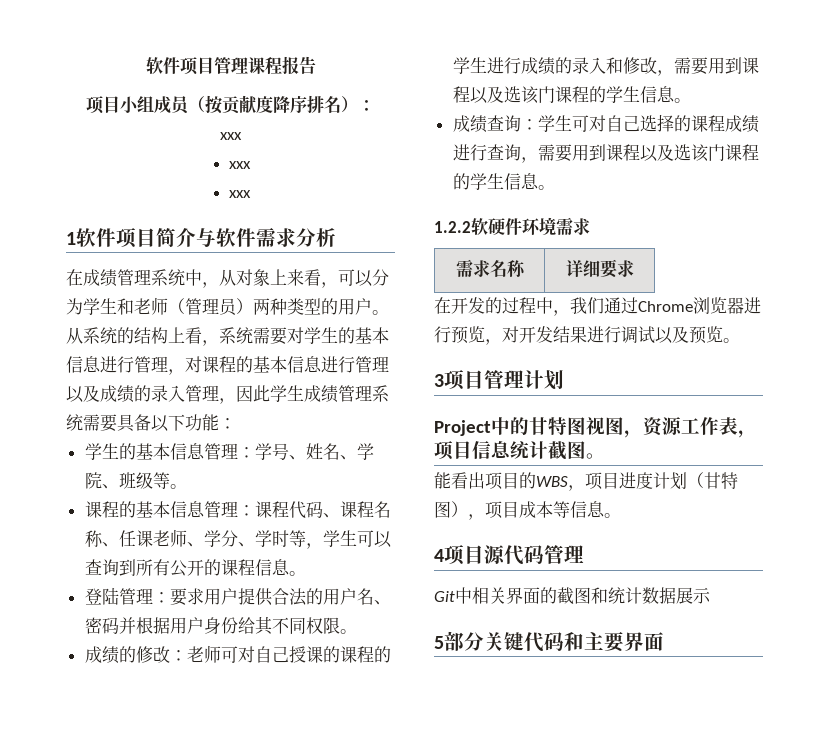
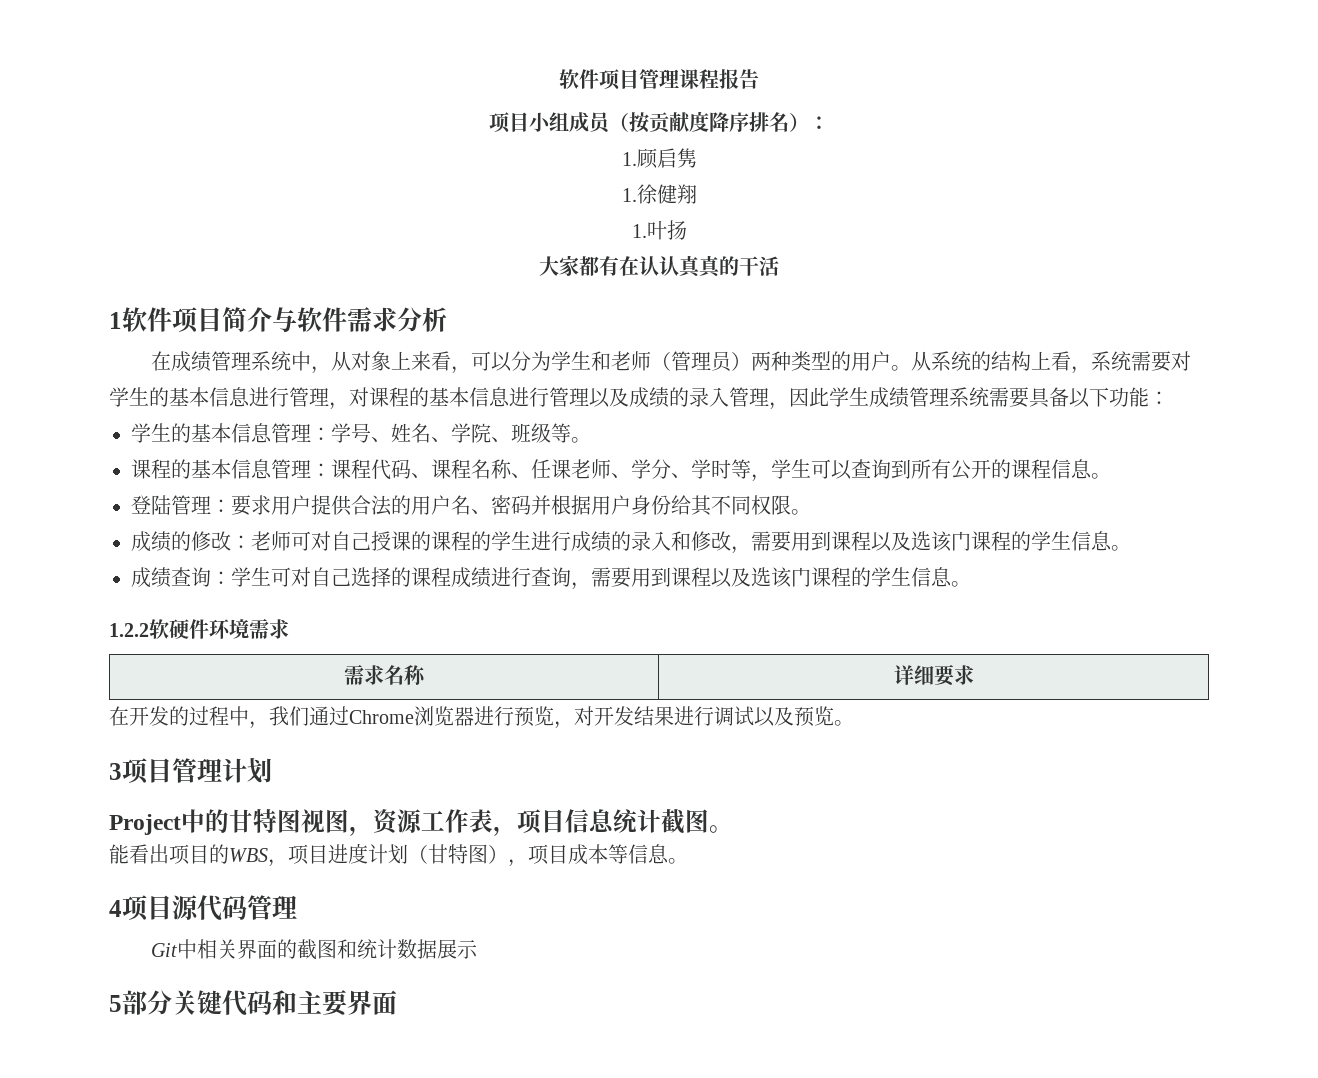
[220,132,242,140] [229,161,252,169] [229,190,252,198] xxx // xxx // xxx -> [621,148,697,169] [621,184,697,204] [631,220,687,240] [539,255,779,278] 1.顾启隽 // 1.徐健翔 // 1.叶扬 // 大家都有在认认真真的干活

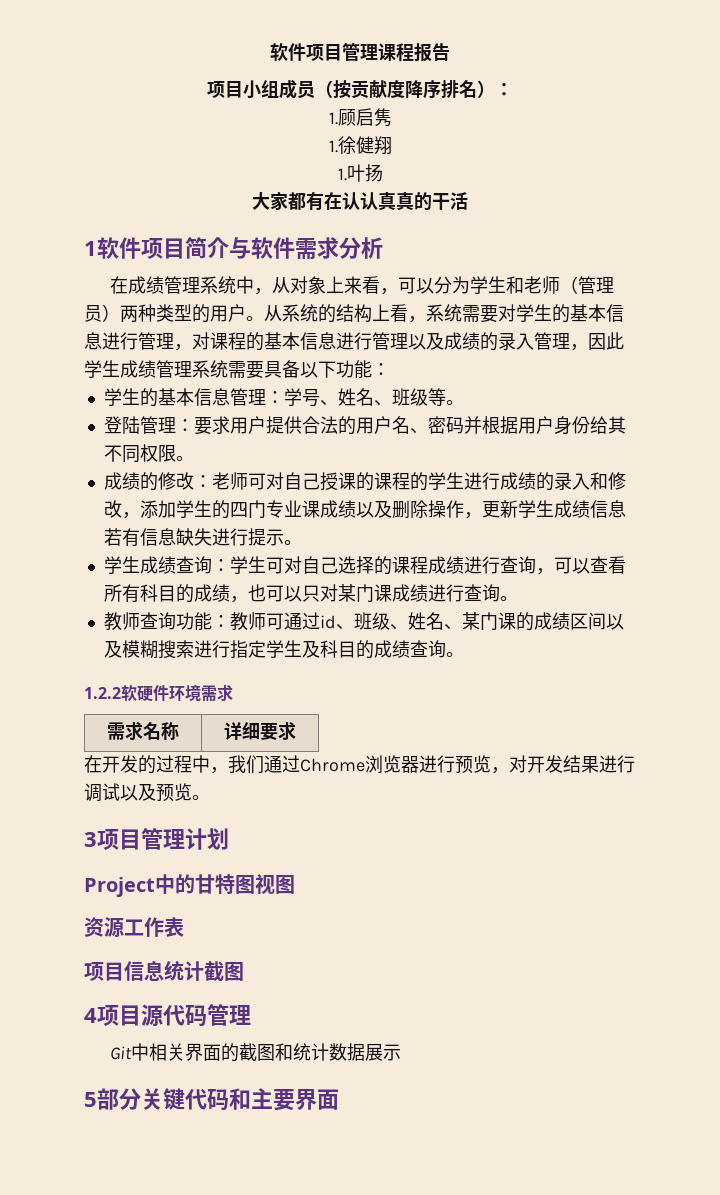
[451,423,511,443] 学院、 -> (392, 403) none
[131,459,1111,482] // 课程的基本信息管理：课程代码、课程名称、任课老师、学分、学时等，学生可以查询到所有公开的课程信息。 -> (464, 402) none
[751,531,1131,552] 需要用到课程以及选该门课程的学生信息。 // -> [139,500,626,519] [103,528,302,547] [103,556,140,574] 添加学生的四门专业课成绩以及删除操作，更新学生成绩信息若有信息缺失进行提示。 // 学生
[591,567,952,588] 需要用到课程以及选该门课程的学生信息 -> [553,556,626,574] [103,584,518,603] [103,612,624,631] [103,640,446,659] 可以查看所有科目的成绩，也可以只对某门课成绩进行查询。 // 教师查询功能：教师可通过id、班级、姓名、某门课的成绩区间以及模糊搜索进行指定学生及科目的成绩查询
[349,826,373,836] ， -> (295, 884) //
[493,826,517,836] ， -> (184, 927) //
[709,825,733,833] [109,843,688,867] 。 // 能看出项目的WBS，项目进度计划（甘特图），项目成本等信息。 -> (244, 971) none

